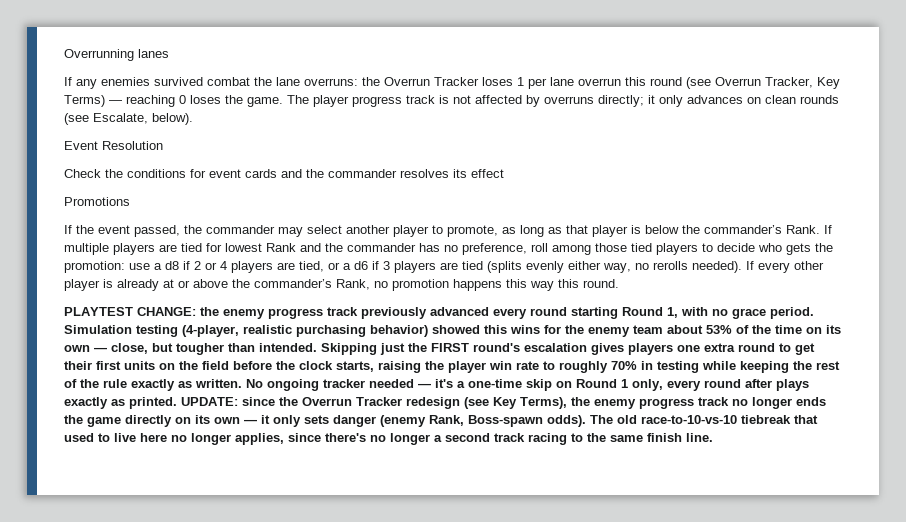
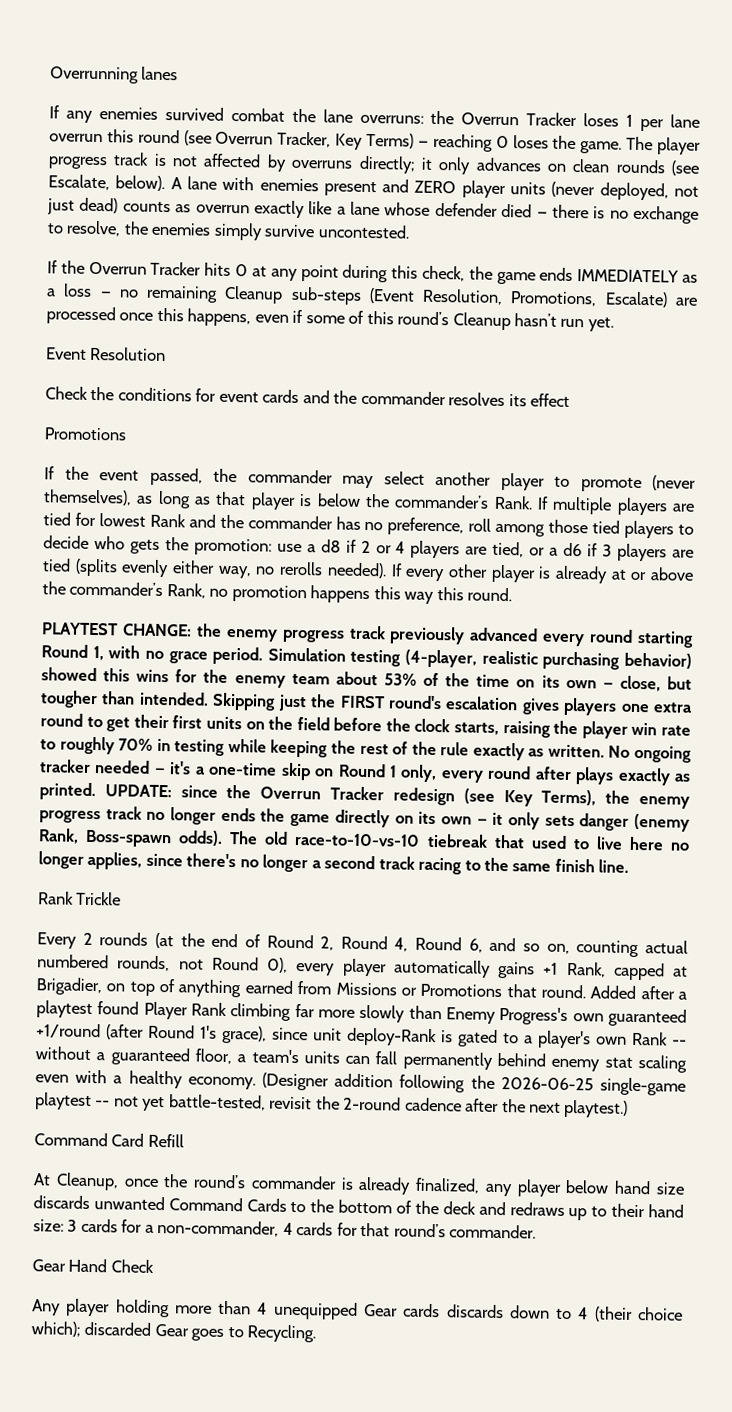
(193, 119) none -> [170,176,699,201] [47,197,699,224] [47,220,410,241] [47,260,698,285] [46,283,698,308] [46,306,614,332] A lane with enemies present and ZERO player units (never deployed, not just dead) counts as overrun exactly like a lane whose defender died — there is no exchange to resolve, the enemies simply survive uncontested. // If the Overrun Tracker hits 0 at any point during this check, the game ends IMMEDIATELY as a loss — no remaining Cleanup sub-steps (Event Resolution, Promotions, Escalate) are processed once this happens, even if some of this round’s Cleanup hasn’t run yet.
[447,225,498,237] promote, -> [580,475,696,493] [43,489,132,506] promote (never themselves),
(713, 437) none -> [38,891,122,906] [37,932,688,958] [37,954,688,981] [36,977,687,1000] [36,1000,687,1027] [36,1023,687,1049] [35,1046,687,1073] [35,1069,686,1096] [35,1092,629,1118] [34,1132,184,1148] [33,1172,686,1197] [33,1195,685,1221] [33,1218,536,1239] [32,1258,154,1273] [32,1298,684,1322] [31,1321,317,1343] // Rank Trickle // Every 2 rounds (at the end of Round 2, Round 4, Round 6, and so on, counting actual numbered rounds, not Round 0), every player automatically gains +1 Rank, capped at Brigadier, on top of anything earned from Missions or Promotions that round. Added after a playtest found Player Rank climbing far more slowly than Enemy Progress's own guaranteed +1/round (after Round 1's grace), since unit deploy-Rank is gated to a player's own Rank -- without a guaranteed floor, a team's units can fall permanently behind enemy stat scaling even with a healthy economy. (Designer addition following the 2026-06-25 single-game playtest -- not yet battle-tested, revisit the 2-round cadence after the next playtest.) // Command Card Refill // At Cleanup, once the round’s commander is already finalized, any player below hand size discards unwanted Command Cards to the bottom of the deck and redraws up to their hand size: 3 cards for a non-commander, 4 cards for that round’s commander. // Gear Hand Check // Any player holding more than 4 unequipped Gear cards discards down to 4 (their choice which); discarded Gear goes to Recycling.

